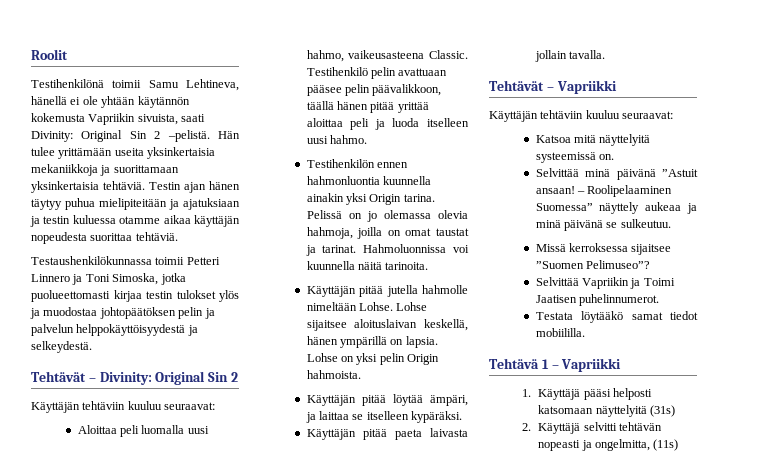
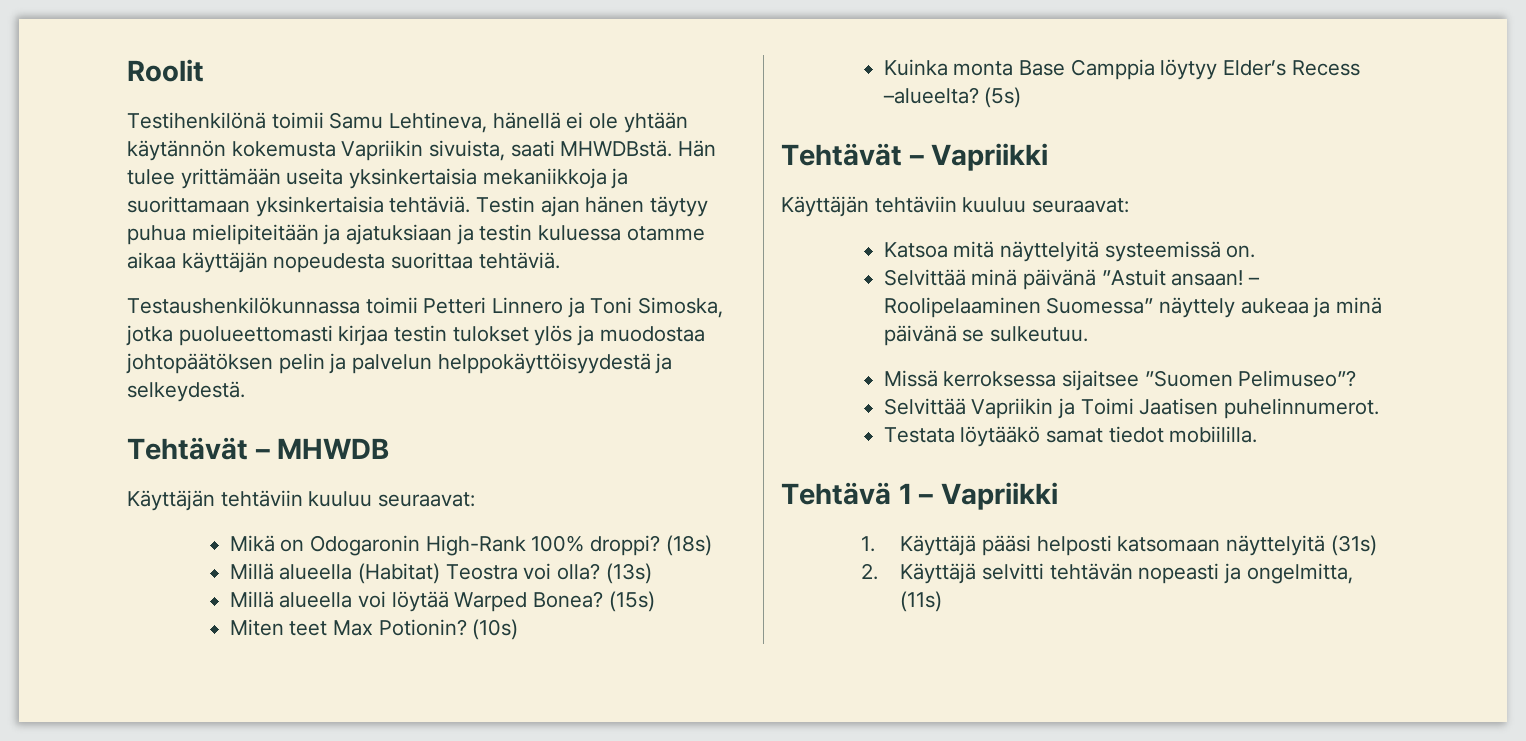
[31,130,210,142] Divinity: Original Sin 2 –pelistä. -> [560,140,673,157] MHWDBstä.
[99,371,238,385] [31,401,216,413] [77,425,209,437] [306,50,468,62] [306,67,448,79] [306,84,442,96] [306,101,429,113] [306,118,469,130] [306,135,367,144] [306,159,408,168] [306,176,431,185] [306,193,435,205] [306,210,468,222] [306,227,469,239] [305,244,469,256] [306,261,429,270] [306,285,468,297] [306,302,428,311] [306,319,468,331] [306,336,438,348] [306,353,440,365] [306,370,361,379] [306,394,468,406] [305,411,463,423] [306,428,468,440] [534,50,605,62] Divinity: Original Sin 2 // Käyttäjän tehtäviin kuuluu seuraavat: // Aloittaa peli luomalla uusi hahmo, vaikeusasteena Classic. Testihenkilö pelin avattuaan pääsee pelin päävalikkoon, täällä hänen pitää yrittää aloittaa peli ja luoda itselleen uusi hahmo. // Testihenkilön ennen hahmonluontia kuunnella ainakin yksi Origin tarina. Pelissä on jo olemassa olevia hahmoja, joilla on omat taustat ja tarinat. Hahmoluonnissa voi kuunnella näitä tarinoita. // Käyttäjän pitää jutella hahmolle nimeltään Lohse. Lohse sijaitsee aloituslaivan keskellä, hänen ympärillä on lapsia. Lohse on yksi pelin Origin hahmoista. // Käyttäjän pitää löytää ämpäri, ja laittaa se itselleen kypäräksi. // Käyttäjän pitää paeta laivasta jollain tavalla. -> [277,438,390,459] [127,490,476,511] [229,535,712,556] [229,563,652,584] [229,591,655,612] [229,619,519,640] [883,59,1360,80] [882,87,1022,108] MHWDB // Käyttäjän tehtäviin kuuluu seuraavat: // Mikä on Odogaronin High-Rank 100% droppi? (18s) // Millä alueella (Habitat) Teostra voi olla? (13s) // Millä alueella voi löytää Warped Bonea? (15s) // Miten teet Max Potionin? (10s) // Kuinka monta Base Camppia löytyy Elder’s Recess –alueelta? (5s)

